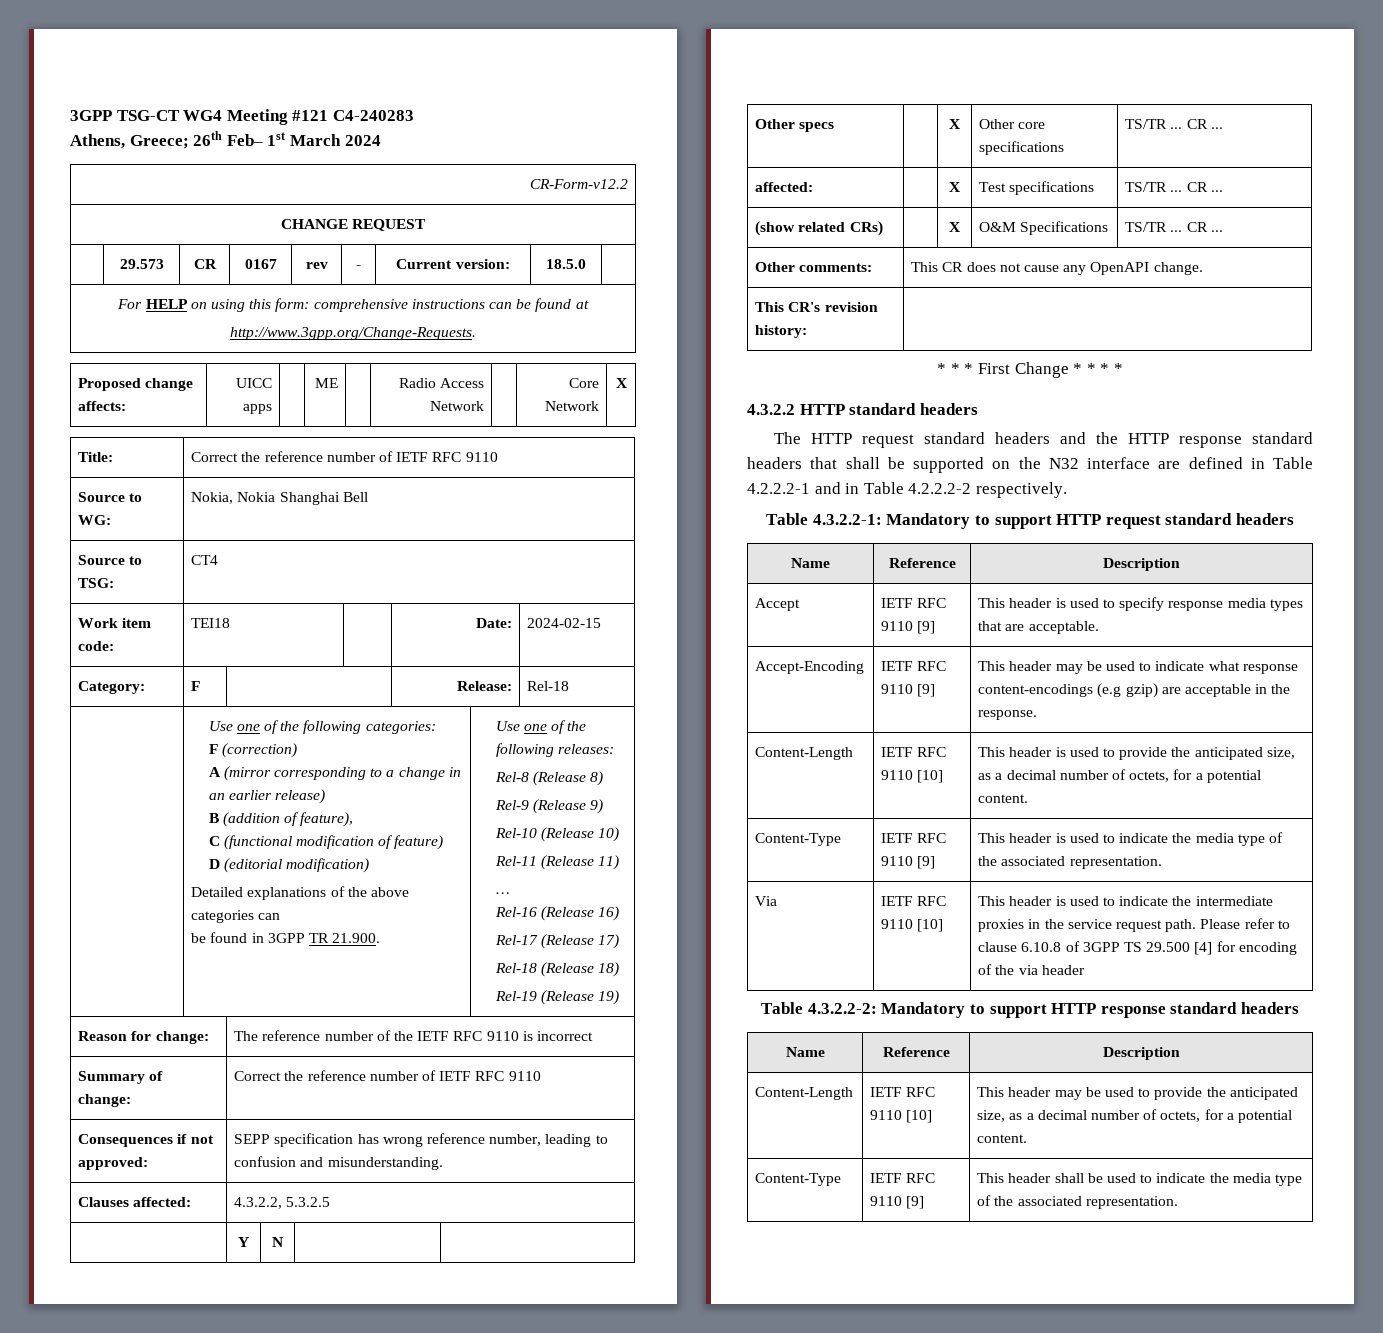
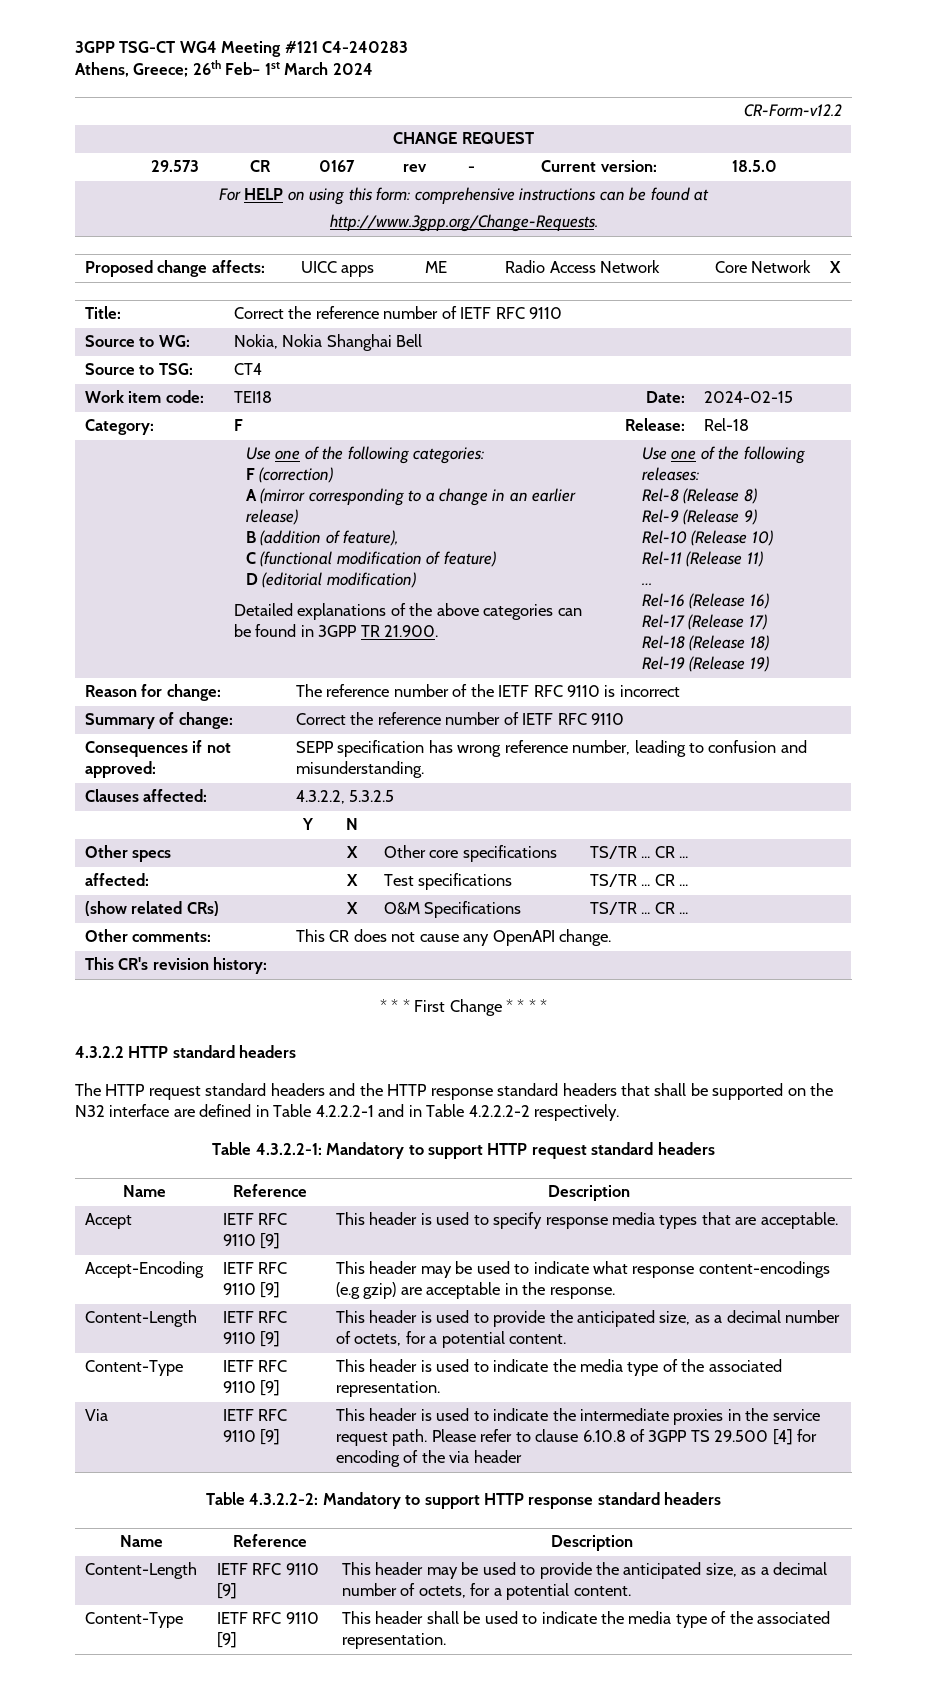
[917,770,944,783] [10] -> [260,1331,281,1347] [9]
[917,919,944,932] [10] -> [260,1429,281,1445] [9]
[906,1110,933,1123] [10] -> [216,1583,237,1599] [9]

